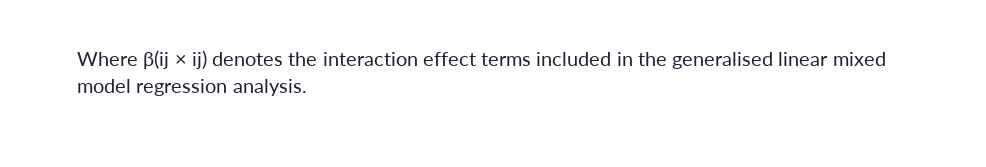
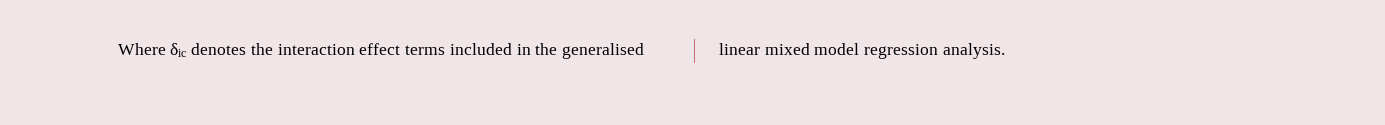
[143,50,207,69] β(ij × ij) -> [170,43,187,57] δic

